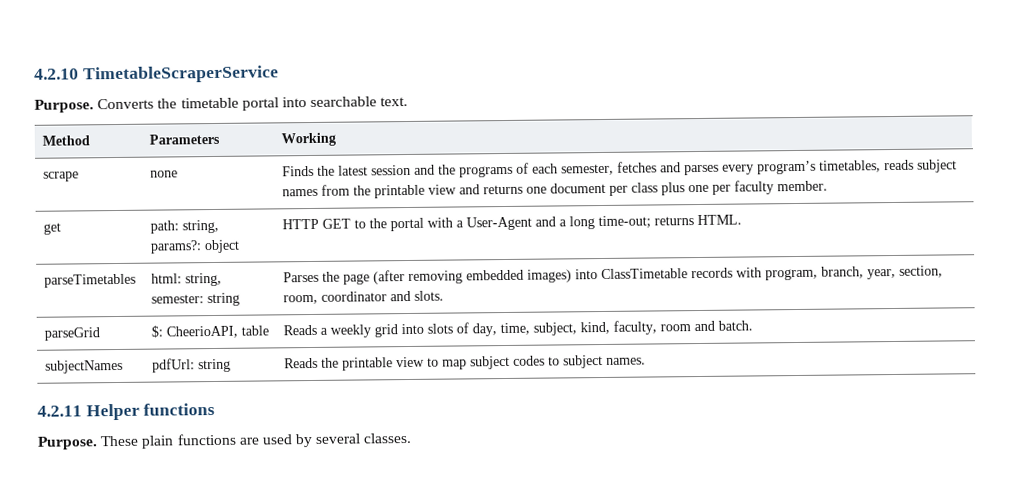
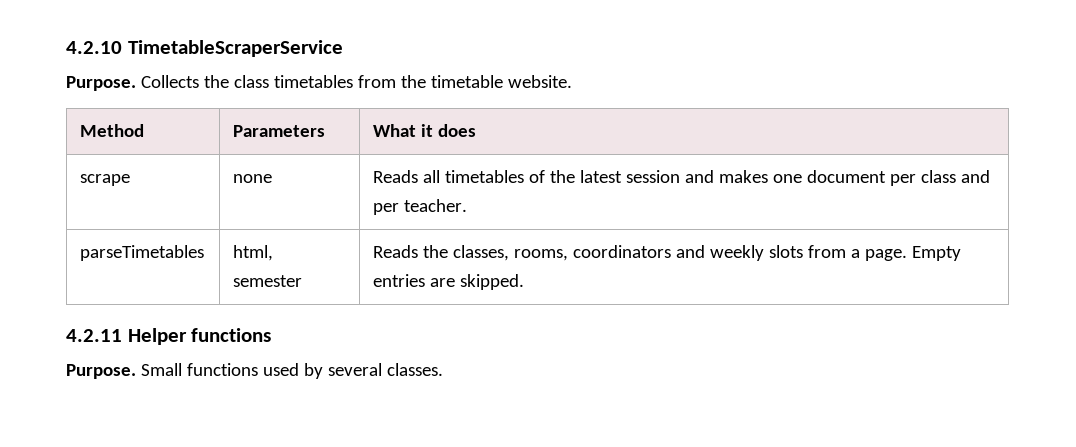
[97,96,409,111] Converts the timetable portal into searchable text. -> [140,75,572,88] Collects the class timetables from the timetable website.
[280,132,336,147] Working -> [373,124,477,137] What it does
[281,159,957,178] [281,180,828,199] [42,222,61,235] [149,219,219,234] [149,239,240,254] [281,214,742,232] [43,273,136,288] [150,272,222,287] [150,292,240,307] [282,265,943,285] [282,290,444,305] [43,327,100,341] [150,325,269,339] [282,320,753,338] [44,359,123,374] [151,358,231,373] [283,355,646,371] Finds the latest session and the programs of each semester, fetches and parses every program’s timetables, reads subject names from the printable view and returns one document per class plus one per faculty member. // get | path: string, params?: object | HTTP GET to the portal with a User-Agent and a long time-out; returns HTML. // parseTimetables | html: string, semester: string | Parses the page (after removing embedded images) into ClassTimetable records with program, branch, year, section, room, coordinator and slots. // parseGrid | $: CheerioAPI, table | Reads a weekly grid into slots of day, time, subject, kind, faculty, room and batch. // subjectNames | pdfUrl: string | Reads the printable view to map subject codes to subject names. -> [373,170,991,186] [373,199,468,215] [80,245,205,261] [233,245,274,261] [233,275,303,287] [373,245,962,261] [373,274,525,290] Reads all timetables of the latest session and makes one document per class and per teacher. // parseTimetables | html, semester | Reads the classes, rooms, coordinators and weekly slots from a page. Empty entries are skipped.
[100,433,260,449] These plain functions are -> [140,363,258,376] Small functions

